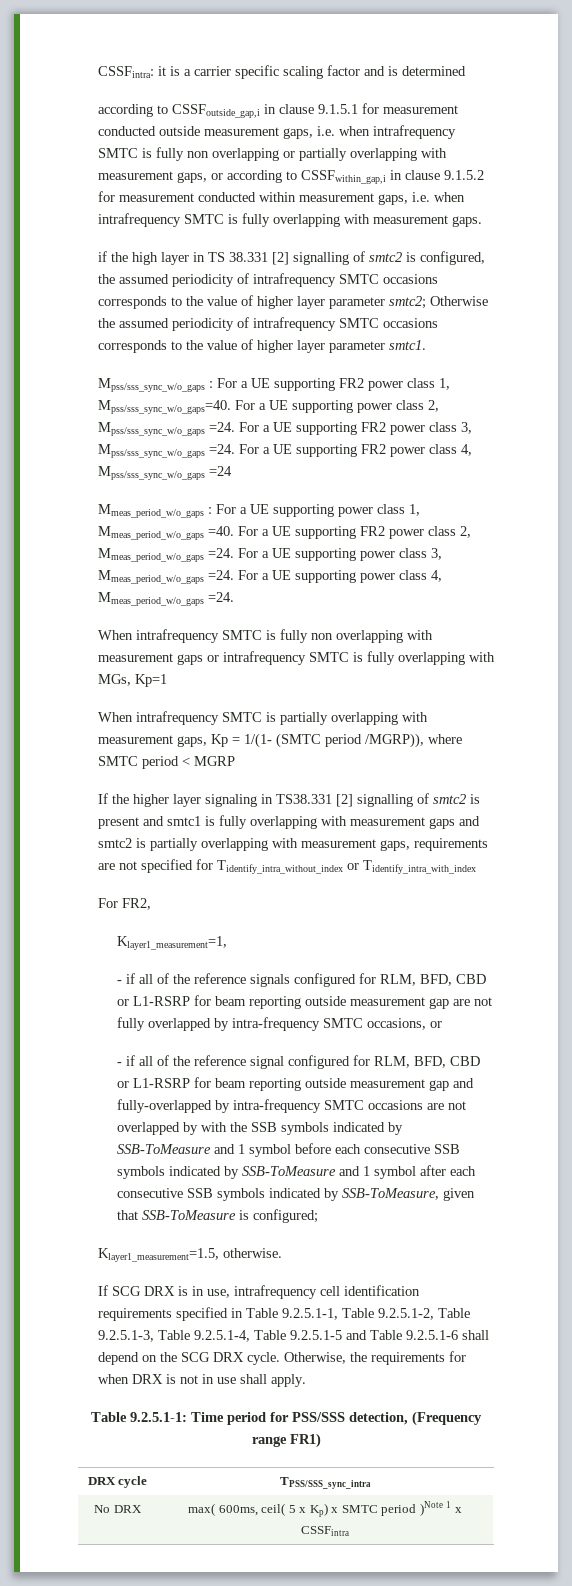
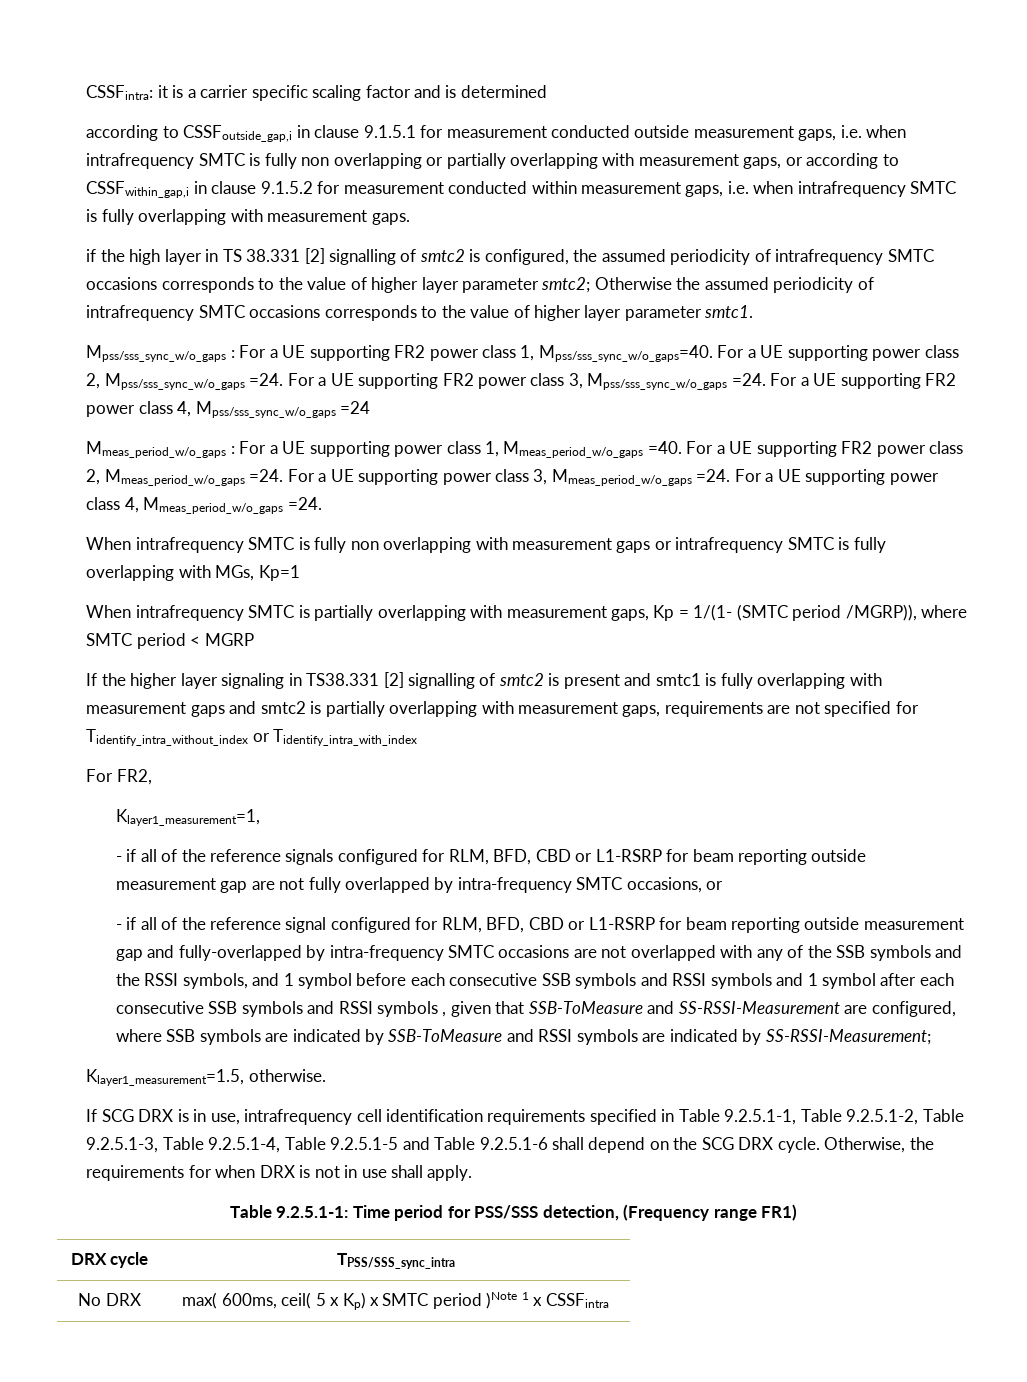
[183,1122,404,1135] [117,1144,212,1154] by with the SSB symbols indicated by SSB-ToMeasure -> [720,945,962,961] [115,973,248,989] with any of the SSB symbols and the RSSI symbols,
[169,1166,337,1179] indicated by SSB-ToMeasure -> [640,973,772,989] and RSSI symbols
[269,1188,476,1201] [117,1209,319,1223] indicated by SSB-ToMeasure, given that SSB-ToMeasure is configured; -> [307,1001,956,1017] [115,1029,931,1045] and RSSI symbols , given that SSB-ToMeasure and SS-RSSI-Measurement are configured, where SSB symbols are indicated by SSB-ToMeasure and RSSI symbols are indicated by SS-RSSI-Measurement;

